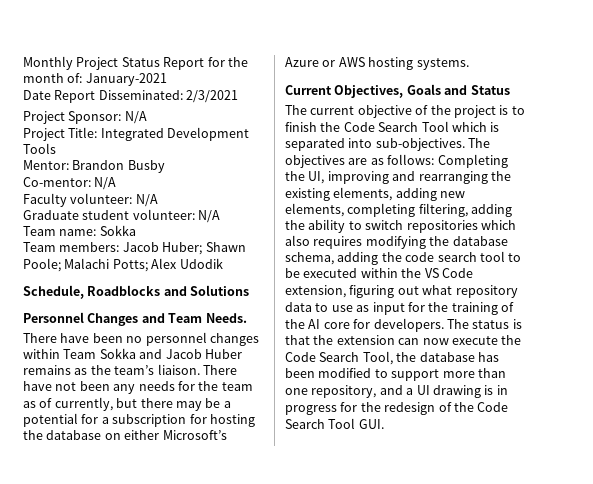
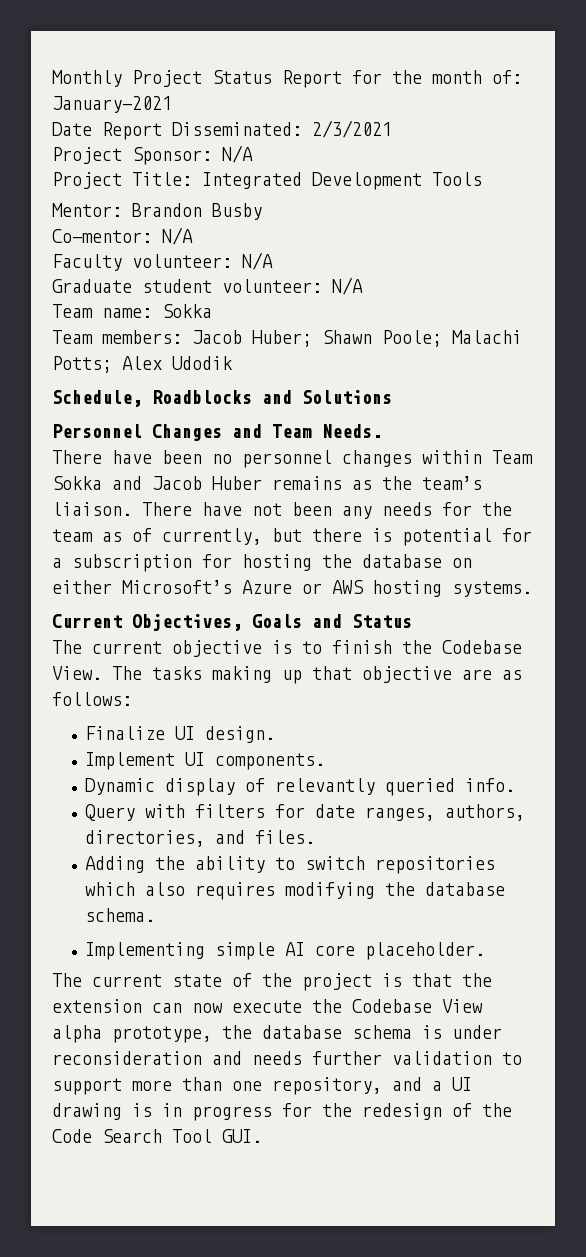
[175,398,231,411] may be a -> [372,528,392,542] is
[415,105,496,118] of the project -> (262, 648) none
[343,121,500,132] [285,138,491,151] [285,154,508,168] [285,171,511,184] [285,187,466,201] [285,203,513,217] Code Search Tool which is separated into sub-objectives. The objectives are as follows: Completing the UI, improving and rearranging the existing elements, adding new elements, completing filtering, adding -> [442,640,522,654] [52,666,522,684] [52,692,132,706] [85,726,276,743] [85,752,326,770] [85,778,516,796] [85,804,526,821] [85,830,316,847] [85,856,146,873] Codebase View. The tasks making up that objective are as follows: // Finalize UI design. // Implement UI components. // Dynamic display of relevantly queried info. // Query with filters for date ranges, authors, directories, and files. // Adding
[285,251,522,265] [285,268,473,278] [285,285,518,298] [285,302,514,315] [285,318,510,332] schema, adding the code search tool to be executed within the VS Code extension, figuring out what repository data to use as input for the training of the AI core for developers. The status -> [85,908,156,922] [85,942,486,960] [52,973,372,991] schema. // Implementing simple AI core placeholder. // The current state of the project
[285,351,499,365] [285,368,372,378] Code Search Tool, the database has been modified -> [352,999,483,1013] [52,1025,502,1043] [52,1051,492,1065] Codebase View alpha prototype, the database schema is under reconsideration and needs further validation

